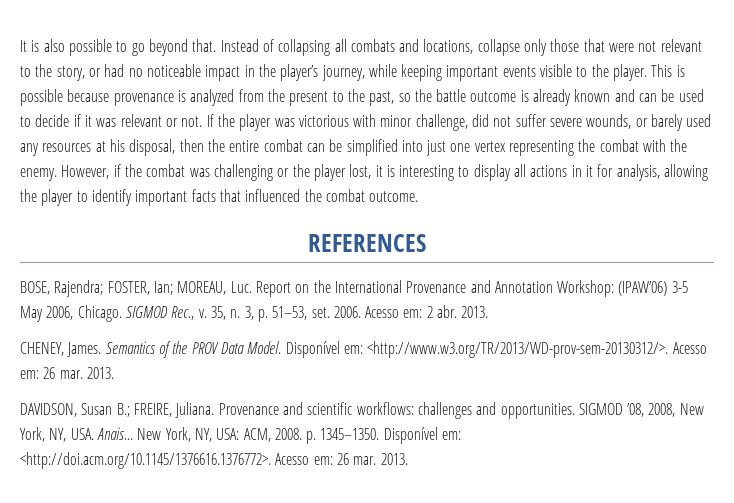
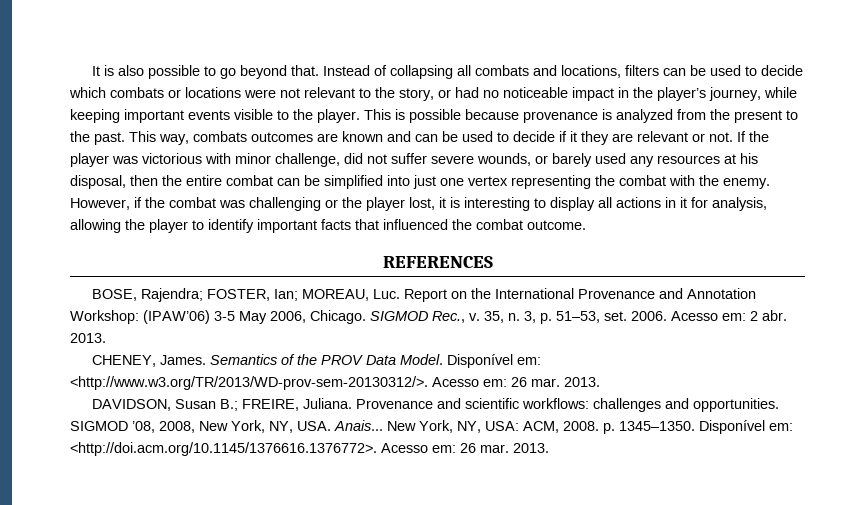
[477,39,605,56] collapse only those that -> [625,65,804,76] [69,87,241,98] filters can be used to decide which combats or locations
[369,89,572,106] past, so the battle outcome is already -> [94,131,338,145] past. This way, combats outcomes are
[96,118,117,127] was -> [581,131,633,145] they are

